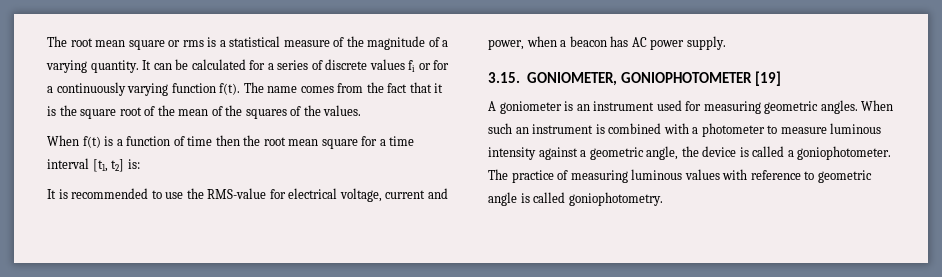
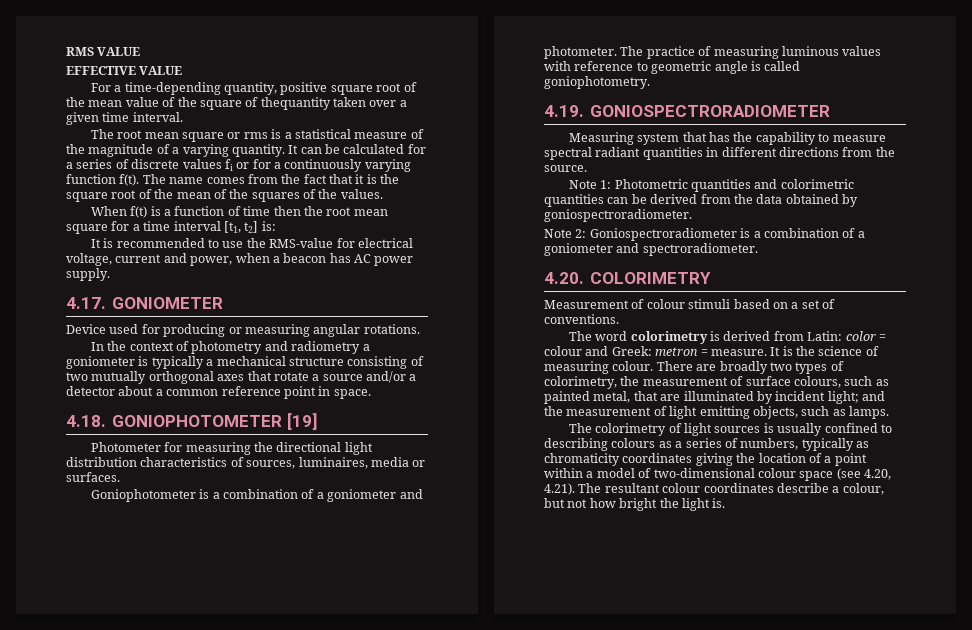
(47, 41) none -> [66,47,141,56] [66,66,183,75] [90,82,417,95] [66,97,407,110] [66,112,183,125] RMS VALUE // EFFECTIVE VALUE // For a time-depending quantity, positive square root of the mean value of the square of thequantity taken over a given time interval. //
[488,71,781,86] [488,100,894,114] [488,123,882,137] [488,146,892,160] 3.15. GONIOMETER, GONIOPHOTOMETER [19] // A goniometer is an instrument used for measuring geometric angles. When such an instrument is combined with a photometer to measure luminous intensity against a geometric angle, the device is called a goniophotometer. -> [66,297,224,309] [66,324,420,337] [90,341,370,354] [66,356,424,369] [66,371,417,384] [66,386,371,399] [66,413,318,430] [90,442,373,455] [66,457,426,469] [66,472,120,482] [90,489,423,502] [544,46,617,59] 4.17. GONIOMETER // Device used for producing or measuring angular rotations. // In the context of photometry and radiometry a goniometer is typically a mechanical structure consisting of two mutually orthogonal axes that rotate a source and/or a detector about a common reference point in space. // 4.18. GONIOPHOTOMETER [19] // Photometer for measuring the directional light distribution characteristics of sources, luminaires, media or surfaces. // Goniophotometer is a combination of a goniometer and photometer.
(663, 199) none -> [544,105,831,117] [568,132,886,145] [544,147,895,160] [544,165,587,172] [568,179,854,192] [544,194,858,207] [544,209,692,222] [544,228,865,241] [544,243,758,256] [544,272,712,284] [544,299,835,309] [544,314,619,324] [568,331,886,344] [544,346,879,356] [544,361,844,374] [544,376,889,389] [544,391,885,404] [544,406,889,419] [568,423,892,436] [544,438,869,451] [544,453,867,466] [544,468,891,481] [544,483,884,495] [544,498,726,511] // 4.19. GONIOSPECTRORADIOMETER // Measuring system that has the capability to measure spectral radiant quantities in different directions from the source. // Note 1: Photometric quantities and colorimetric quantities can be derived from the data obtained by goniospectroradiometer. // Note 2: Goniospectroradiometer is a combination of a goniometer and spectroradiometer. // 4.20. COLORIMETRY // Measurement of colour stimuli based on a set of conventions. // The word colorimetry is derived from Latin: color = colour and Greek: metron = measure. It is the science of measuring colour. There are broadly two types of colorimetry, the measurement of surface colours, such as painted metal, that are illuminated by incident light; and the measurement of light emitting objects, such as lamps. // The colorimetry of light sources is usually confined to describing colours as a series of numbers, typically as chromaticity coordinates giving the location of a point within a model of two-dimensional colour space (see 4.20, 4.21). The resultant colour coordinates describe a colour, but not how bright the light is.

